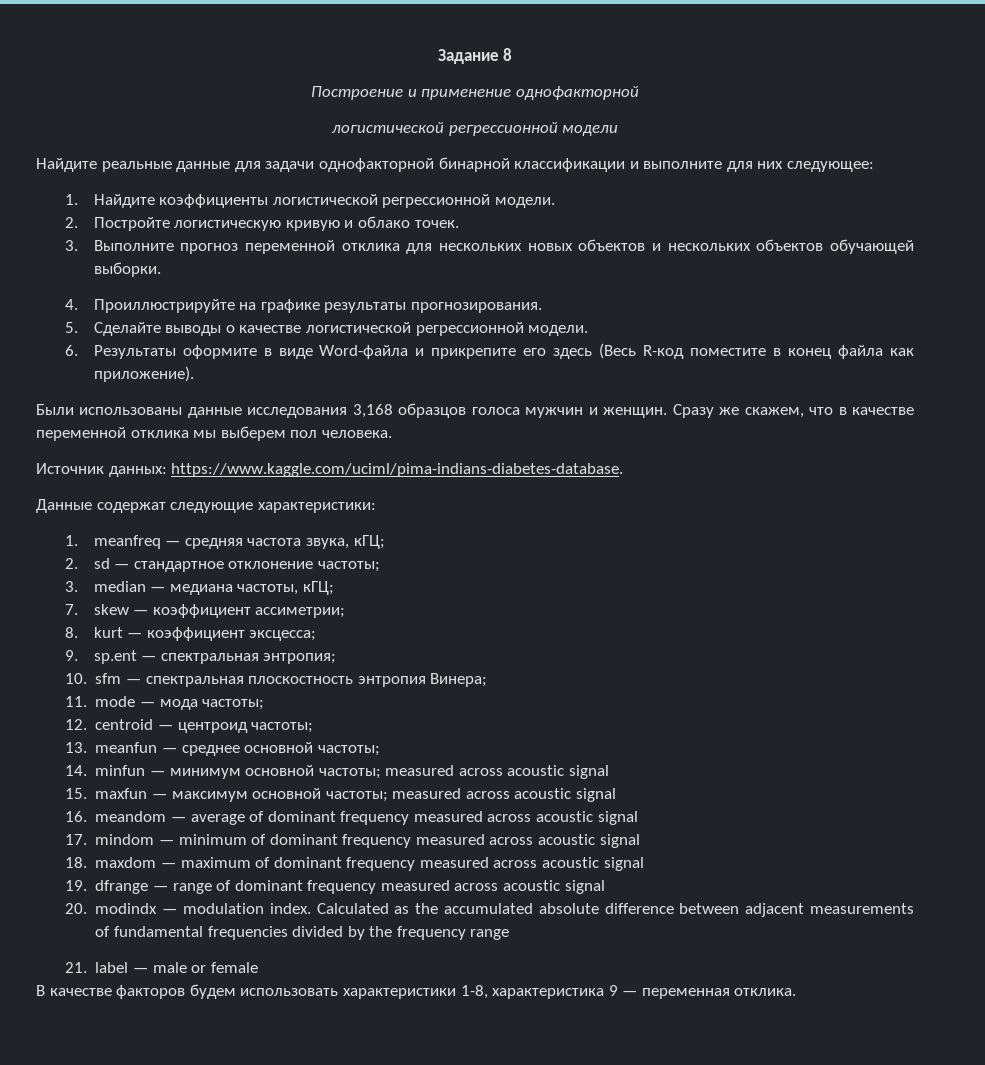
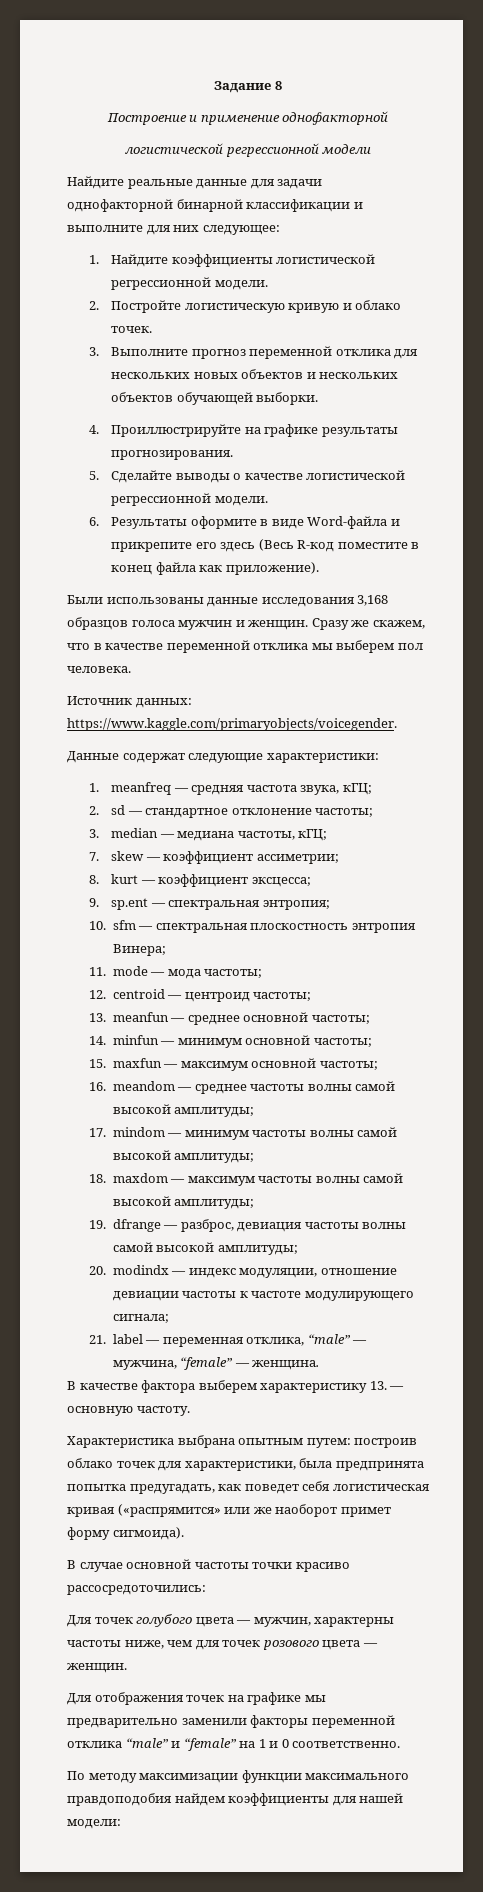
[171,463,624,477] https://www.kaggle.com/uciml/pima-indians-diabetes-database. -> [67,718,397,731] https://www.kaggle.com/primaryobjects/voicegender.
[385,765,610,779] measured across acoustic signal -> (372, 1042) none
[392,788,617,802] measured across acoustic signal -> (378, 1065) none
[190,811,638,825] [64,834,640,848] [64,857,644,871] [64,880,605,894] [64,903,914,917] [95,926,510,940] [64,962,258,973] [36,984,797,999] average of dominant frequency measured across acoustic signal // 17. mindom — minimum of dominant frequency measured across acoustic signal // 18. maxdom — maximum of dominant frequency measured across acoustic signal // 19. dfrange — range of dominant frequency measured across acoustic signal // 20. modindx — modulation index. Calculated as the accumulated absolute difference between adjacent measurements of fundamental frequencies divided by the frequency range // 21. label — male or female // В качестве факторов будем использовать характеристики 1-8, характеристика 9 — переменная отклика. -> [194,1081,396,1094] [112,1104,255,1117] [89,1127,398,1140] [112,1150,255,1163] [89,1173,404,1186] [112,1196,255,1209] [89,1219,407,1232] [112,1242,298,1255] [89,1265,397,1278] [112,1291,414,1301] [112,1314,169,1323] [89,1334,368,1347] [112,1357,320,1370] [67,1380,405,1393] [67,1406,190,1416] [67,1435,418,1448] [67,1458,424,1471] [67,1481,430,1494] [67,1504,391,1517] [67,1527,184,1540] [67,1559,350,1572] [67,1585,206,1595] [67,1614,395,1627] [67,1640,378,1650] [67,1663,127,1673] [67,1692,326,1705] [67,1715,395,1728] [67,1738,401,1751] [67,1770,410,1783] [67,1793,404,1806] [67,1819,121,1829] среднее частоты волны самой высокой амплитуды; // 17. mindom — минимум частоты волны самой высокой амплитуды; // 18. maxdom — максимум частоты волны самой высокой амплитуды; // 19. dfrange — разброс, девиация частоты волны самой высокой амплитуды; // 20. modindx — индекс модуляции, отношение девиации частоты к частоте модулирующего сигнала; // 21. label — переменная отклика, “male” — мужчина, “female” — женщина. // В качестве фактора выберем характеристику 13. — основную частоту. // Характеристика выбрана опытным путем: построив облако точек для характеристики, была предпринята попытка предугадать, как поведет себя логистическая кривая («распрямится» или же наоборот примет форму сигмоида). // В случае основной частоты точки красиво рассосредоточились: // Для точек голубого цвета — мужчин, характерны частоты ниже, чем для точек розового цвета — женщин. // Для отображения точек на графике мы предварительно заменили факторы переменной отклика “male” и “female” на 1 и 0 соответственно. // По методу максимизации функции максимального правдоподобия найдем коэффициенты для нашей модели:

